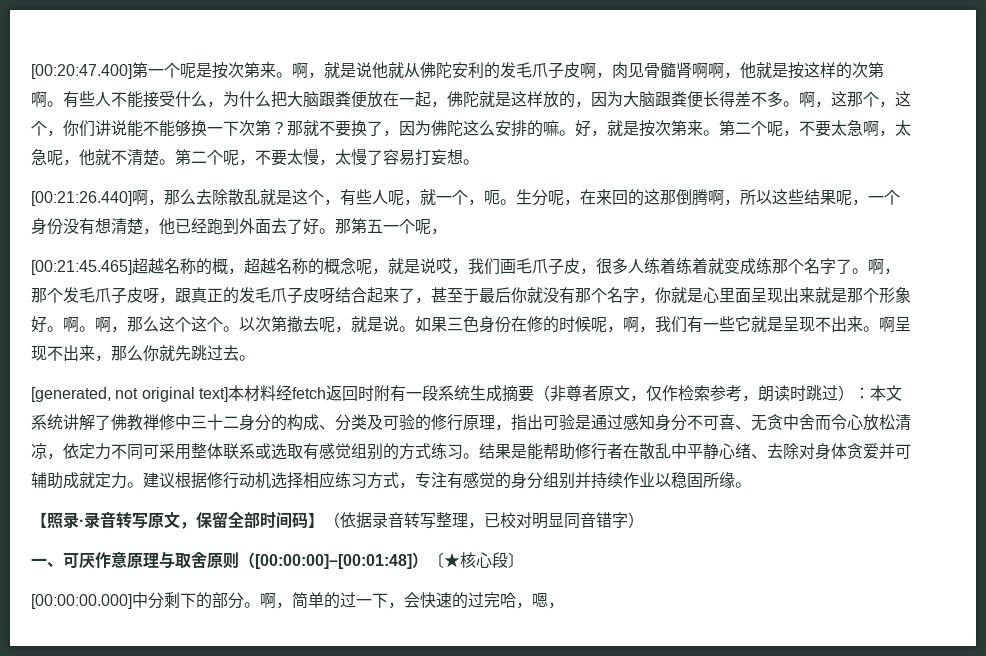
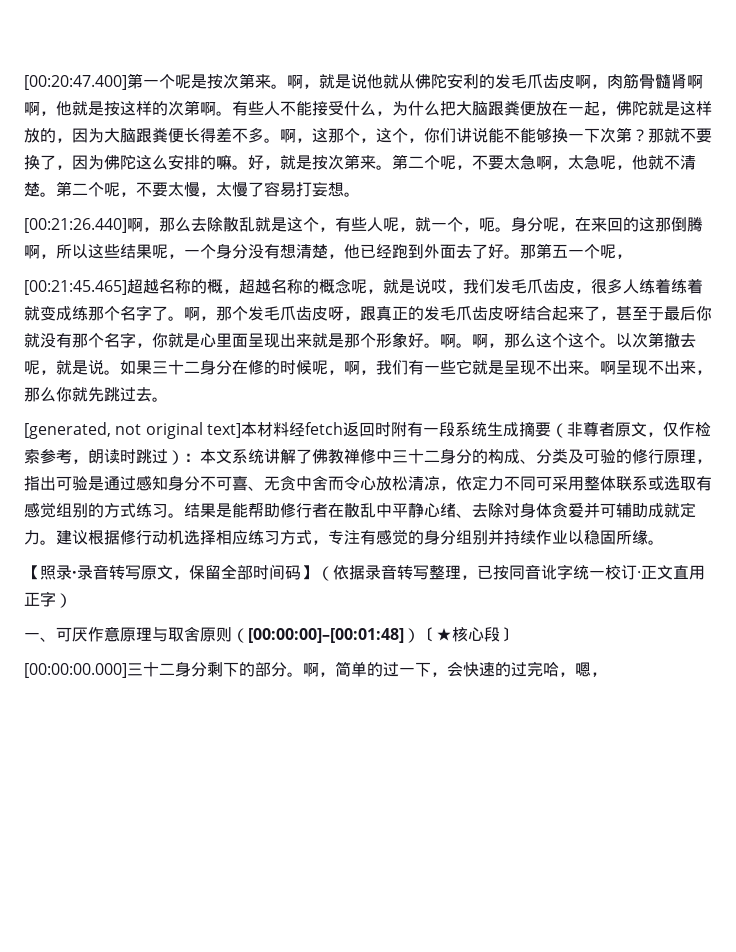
[548,62,564,79] 子 -> [543,74,559,89] 齿
[628,63,644,78] 见 -> [623,73,639,89] 筋
[516,189,532,205] 生 -> [511,216,527,232] 身
[47,218,63,235] 份 -> [232,244,248,259] 分
[500,258,564,275] 画毛爪子 -> [495,279,559,294] 发毛爪齿
[111,287,127,304] 子 -> [296,306,312,321] 齿
[287,287,303,304] 子 -> [472,306,488,321] 齿
[463,316,511,333] 色身份 -> [168,359,232,375] 十二身分
[500,512,612,529] 校对明显同音错 -> [493,564,705,580] [24,592,40,606] 按同音讹字统一校订·正文直用正
[132,592,148,608] 中 -> [127,661,191,677] 三十二身

